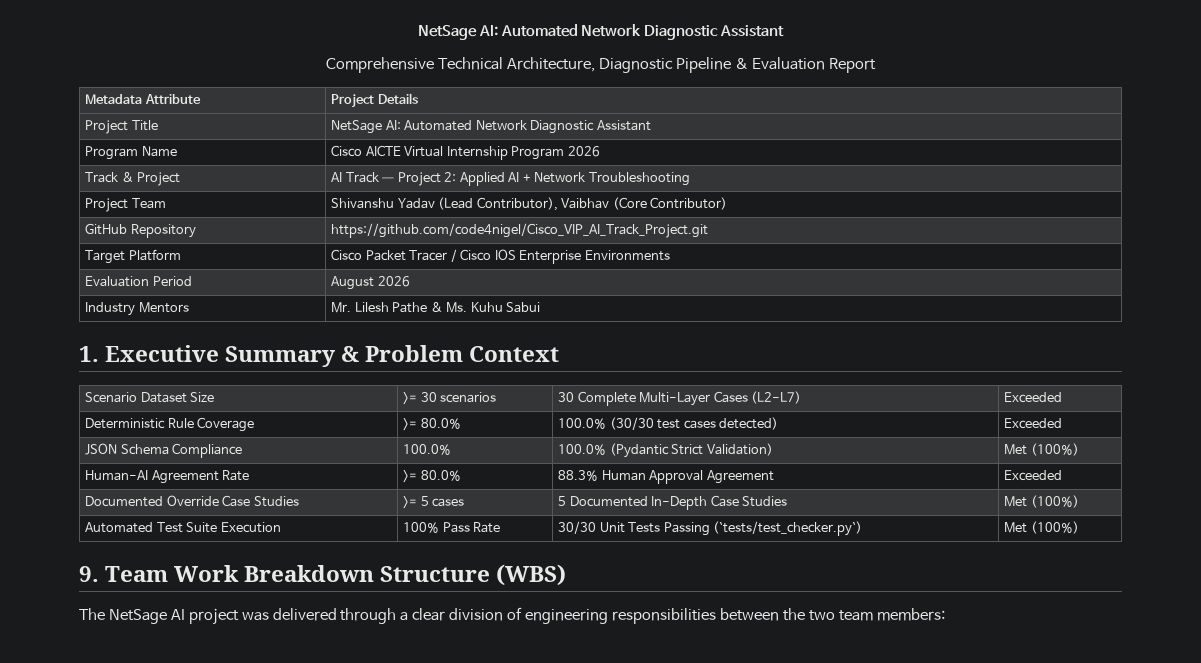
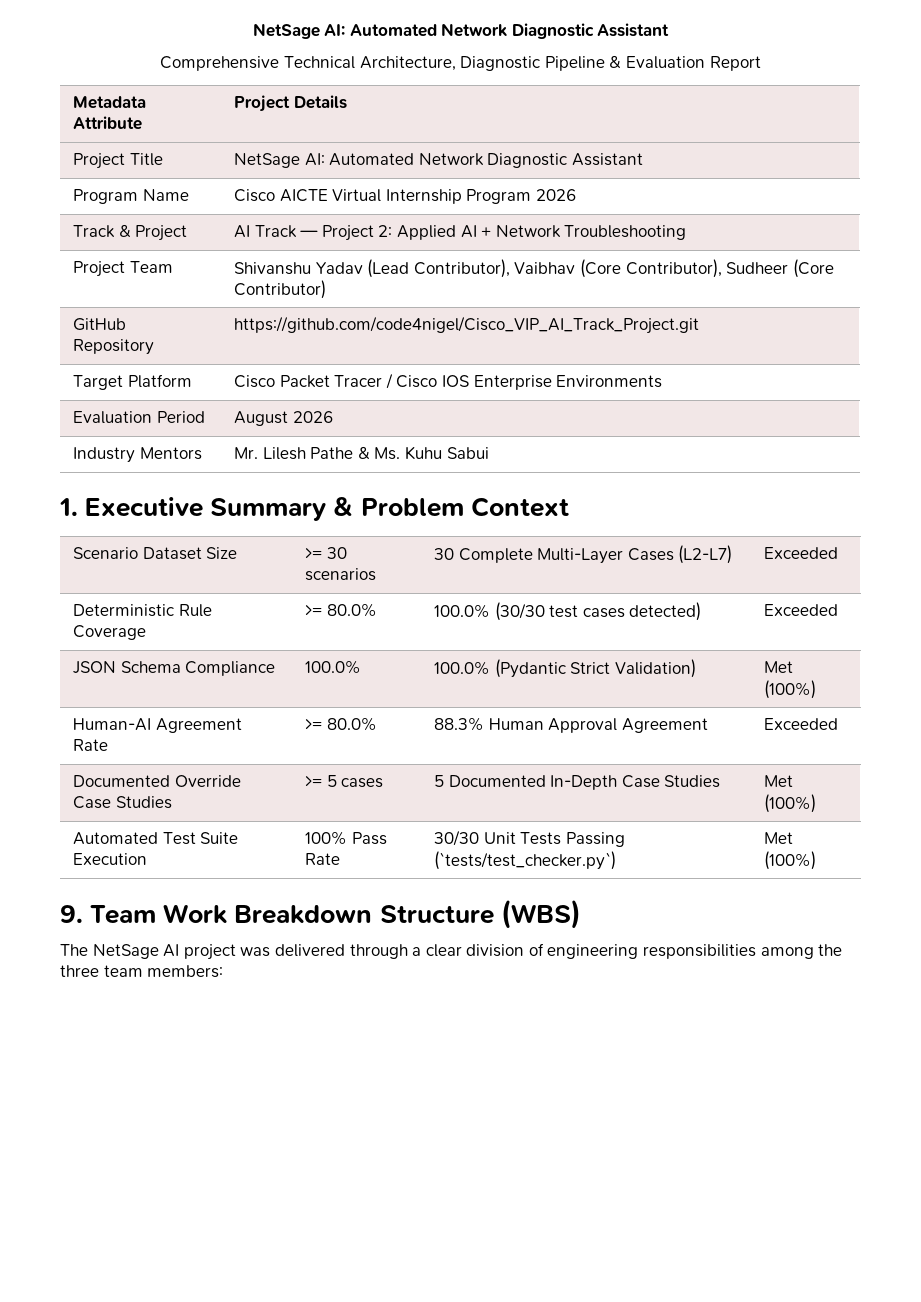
(647, 203) none -> [625,259,834,278] Contributor), Sudheer (Core
[719,608,835,621] between the two -> [760,944,843,959] [60,965,99,977] among the three

